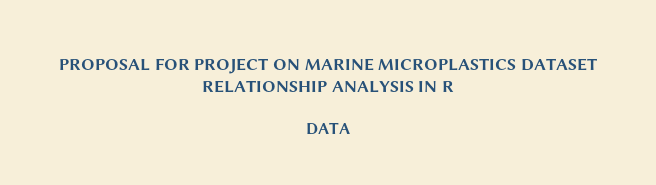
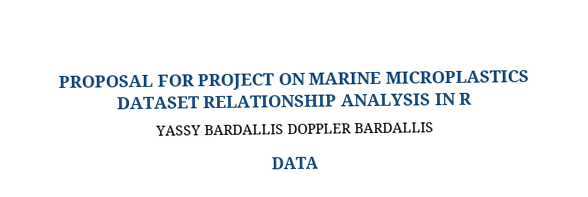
(454, 86) none -> [154,122,434,136] // YASSY BARDALLIS DOPPLER BARDALLIS

